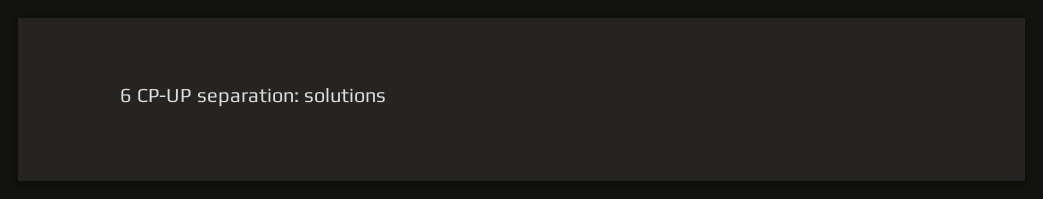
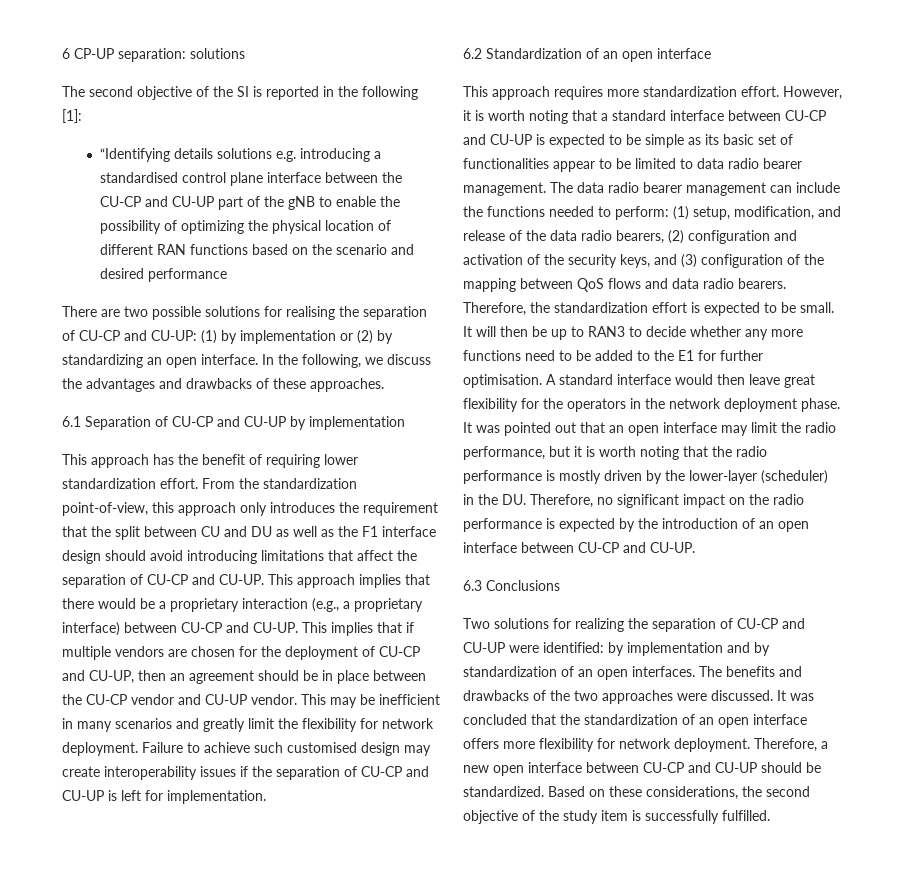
(387, 95) none -> [62,86,418,100] [62,109,82,123] [99,148,381,162] [99,172,402,186] [99,196,400,210] [99,220,391,234] [99,244,414,255] [99,268,227,282] [62,306,427,320] [62,330,393,344] [62,354,431,368] [62,378,384,392] [62,416,405,430] [62,454,358,468] [62,478,357,489] [62,502,438,516] [62,526,436,540] [62,550,417,564] [62,574,430,588] [62,598,423,612] [62,622,414,636] [62,646,420,660] [62,670,426,684] [62,694,440,708] [62,718,434,732] [62,742,431,756] [62,766,429,780] [62,790,266,804] [463,48,711,62] [463,86,842,100] [463,110,826,124] [463,134,793,148] [463,158,802,172] [463,182,840,196] [463,206,841,220] [463,230,797,244] [463,254,824,268] [463,278,786,292] [463,302,834,316] [463,326,803,340] [463,350,763,361] [463,374,815,388] [463,398,840,412] [463,422,836,436] [463,446,767,460] [463,470,828,484] [463,494,804,508] [463,518,809,532] [463,542,695,553] [463,580,560,591] [463,618,805,632] [463,642,770,656] [463,666,802,680] [463,690,814,704] [463,714,807,728] [463,738,828,752] [463,762,821,776] [463,786,810,800] [463,810,770,824] // The second objective of the SI is reported in the following [1]: // “Identifying details solutions e.g. introducing a standardised control plane interface between the CU-CP and CU-UP part of the gNB to enable the possibility of optimizing the physical location of different RAN functions based on the scenario and desired performance // There are two possible solutions for realising the separation of CU-CP and CU-UP: (1) by implementation or (2) by standardizing an open interface. In the following, we discuss the advantages and drawbacks of these approaches. // 6.1 Separation of CU-CP and CU-UP by implementation // This approach has the benefit of requiring lower standardization effort. From the standardization point-of-view, this approach only introduces the requirement that the split between CU and DU as well as the F1 interface design should avoid introducing limitations that affect the separation of CU-CP and CU-UP. This approach implies that there would be a proprietary interaction (e.g., a proprietary interface) between CU-CP and CU-UP. This implies that if multiple vendors are chosen for the deployment of CU-CP and CU-UP, then an agreement should be in place between the CU-CP vendor and CU-UP vendor. This may be inefficient in many scenarios and greatly limit the flexibility for network deployment. Failure to achieve such customised design may create interoperability issues if the separation of CU-CP and CU-UP is left for implementation. // 6.2 Standardization of an open interface // This approach requires more standardization effort. However, it is worth noting that a standard interface between CU-CP and CU-UP is expected to be simple as its basic set of functionalities appear to be limited to data radio bearer management. The data radio bearer management can include the functions needed to perform: (1) setup, modification, and release of the data radio bearers, (2) configuration and activation of the security keys, and (3) configuration of the mapping between QoS flows and data radio bearers. Therefore, the standardization effort is expected to be small. It will then be up to RAN3 to decide whether any more functions need to be added to the E1 for further optimisation. A standard interface would then leave great flexibility for the operators in the network deployment phase. It was pointed out that an open interface may limit the radio performance, but it is worth noting that the radio performance is mostly driven by the lower-layer (scheduler) in the DU. Therefore, no significant impact on the radio performance is expected by the introduction of an open interface between CU-CP and CU-UP. // 6.3 Conclusions // Two solutions for realizing the separation of CU-CP and CU-UP were identified: by implementation and by standardization of an open interfaces. The benefits and drawbacks of the two approaches were discussed. It was concluded that the standardization of an open interface offers more flexibility for network deployment. Therefore, a new open interface between CU-CP and CU-UP should be standardized. Based on these considerations, the second objective of the study item is successfully fulfilled.

